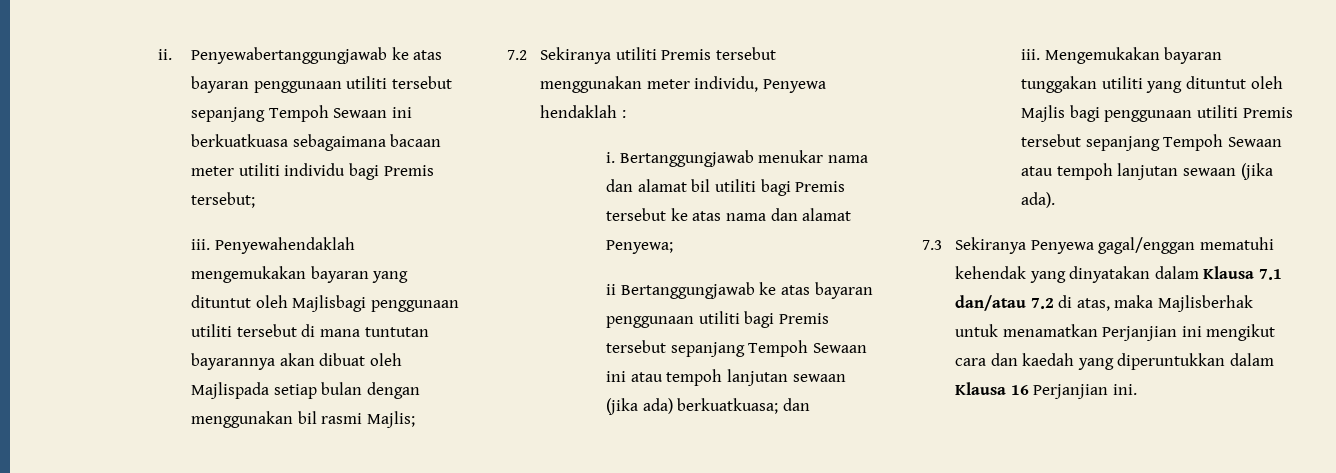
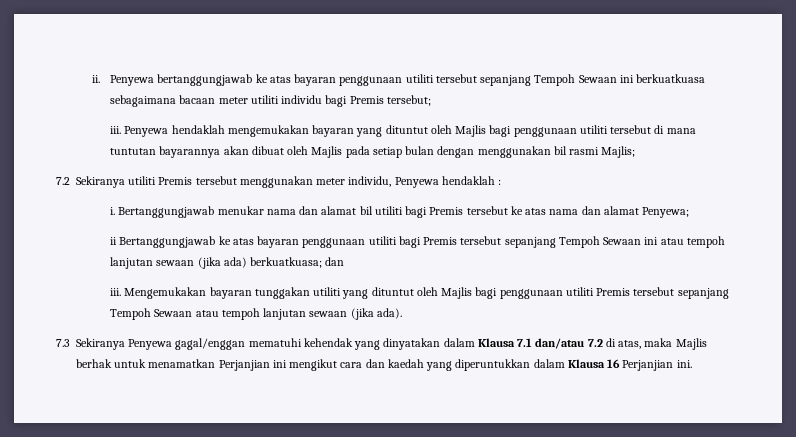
[191,47,388,64] Penyewabertanggungjawab -> [110,74,253,86] Penyewa bertanggungjawab
[214,237,355,254] Penyewahendaklah -> [124,125,225,137] Penyewa hendaklah
[292,295,367,312] Majlisbagi -> [455,125,512,137] Majlis bagi
[191,382,270,399] Majlispada -> [311,146,370,158] Majlis pada
[1158,295,1254,312] Majlisberhak -> [675,338,707,350] [76,359,112,368] Majlis berhak

